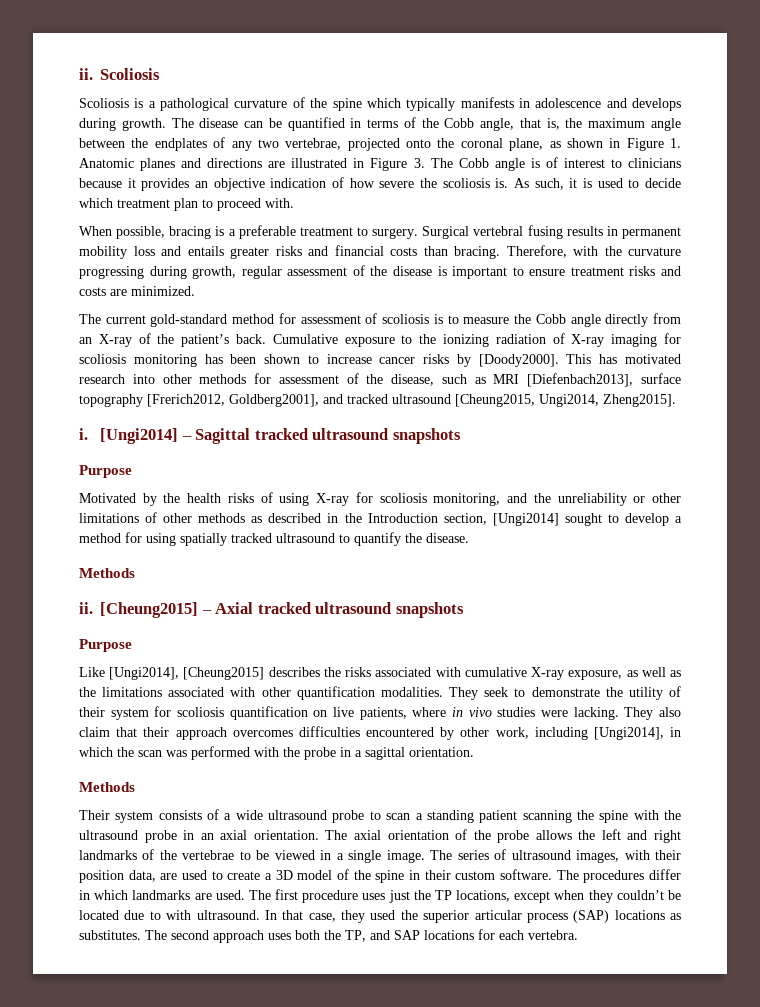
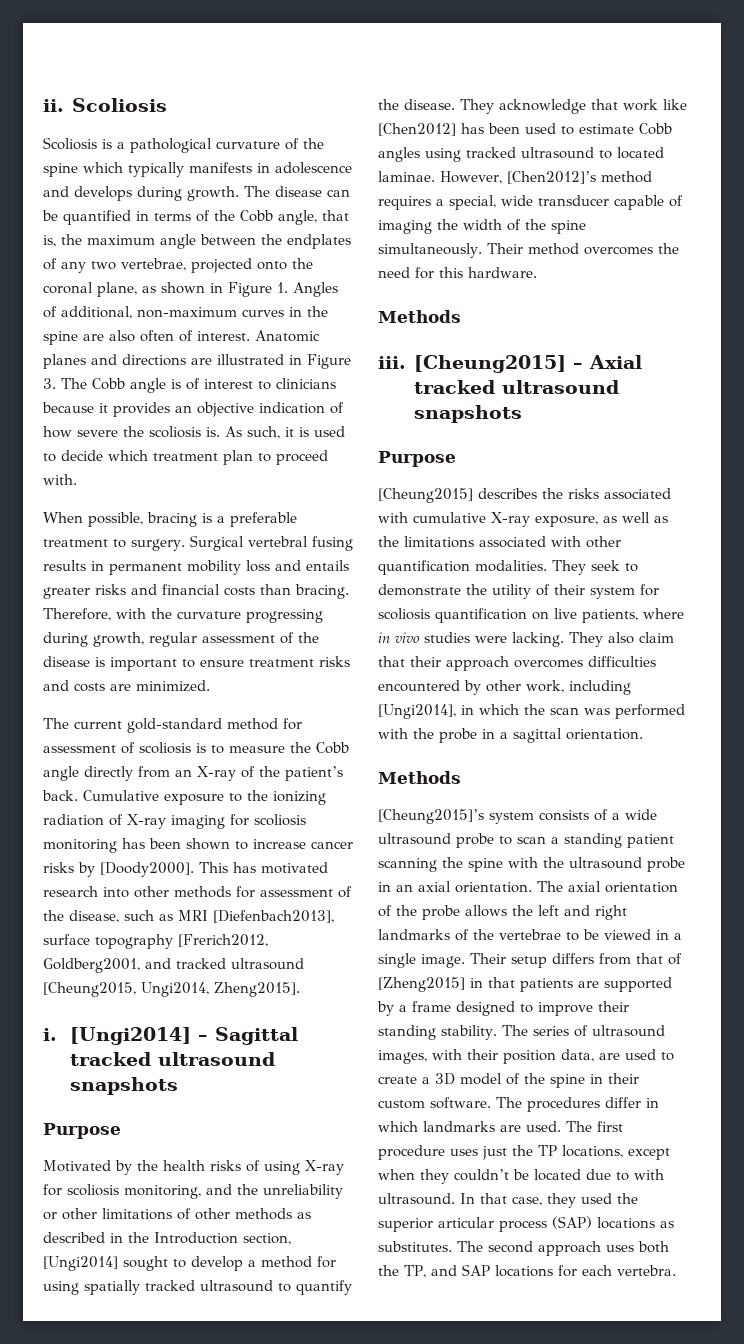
(681, 143) none -> [293,282,338,297] [43,306,328,319] [43,330,250,345] Angles of additional, non-maximum curves in the spine are also often of interest.
[229,394,319,407] Goldberg2001], -> [43,958,140,973] Goldberg2001,
[79,568,135,578] [79,602,93,614] // Methods // ii. -> [460,99,687,114] [378,123,672,136] [378,147,664,162] [378,171,652,184] [378,195,683,210] [378,219,586,234] [378,243,679,258] [378,267,537,279] [378,310,461,323] [378,356,406,369] They acknowledge that work like [Chen2012] has been used to estimate Cobb angles using tracked ultrasound to located laminae. However, [Chen2012]’s method requires a special, wide transducer capable of imaging the width of the spine simultaneously. Their method overcomes the need for this hardware. // Methods // iii.
[79,667,180,680] Like [Ungi2014], -> (456, 459) none
[79,810,110,820] Their -> [378,809,484,824] [Cheung2015]’s
(425, 856) none -> [470,953,682,968] [378,977,672,992] [377,1001,629,1016] [378,1025,497,1040] Their setup differs from that of [Zheng2015] in that patients are supported by a frame designed to improve their standing stability.

